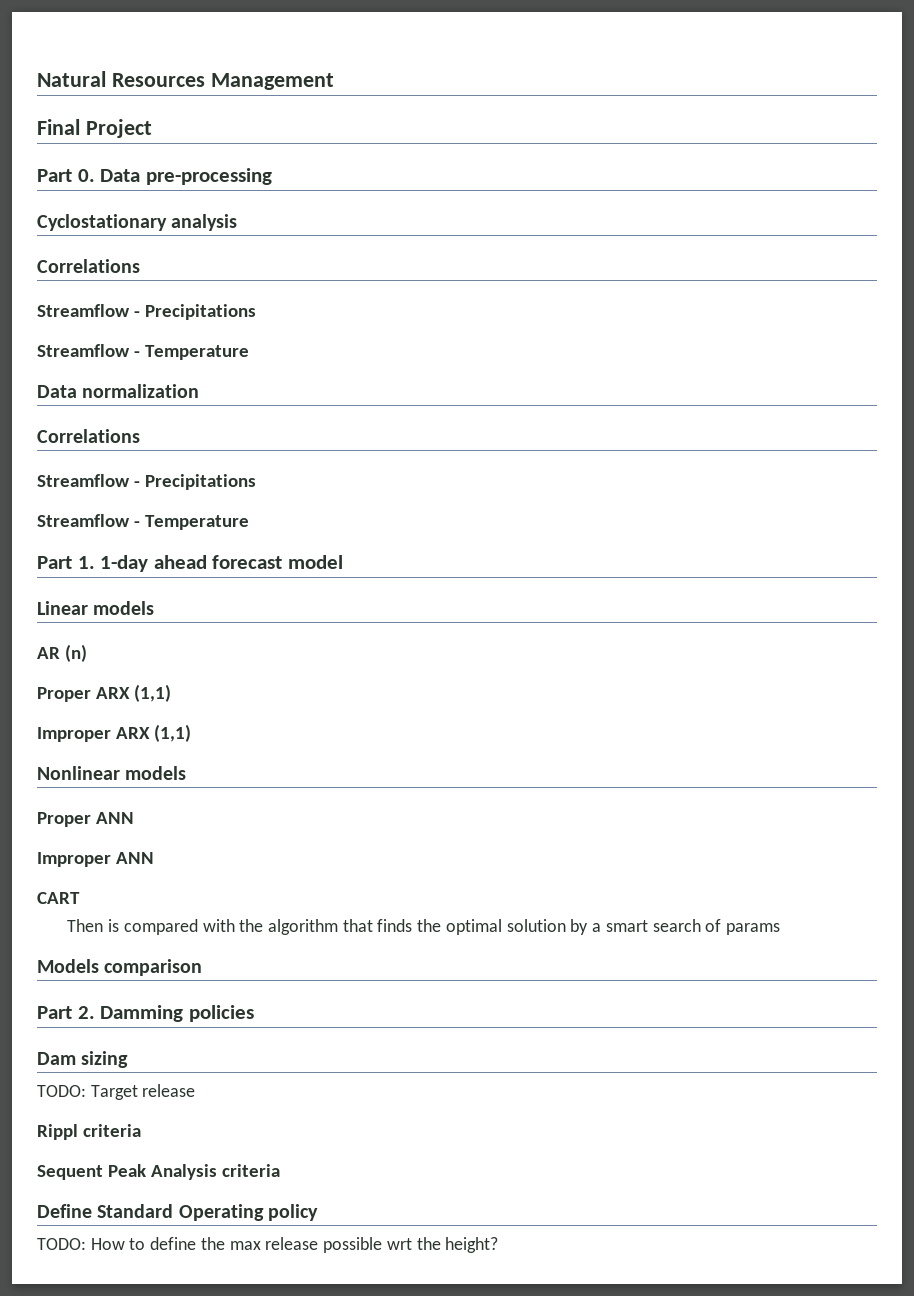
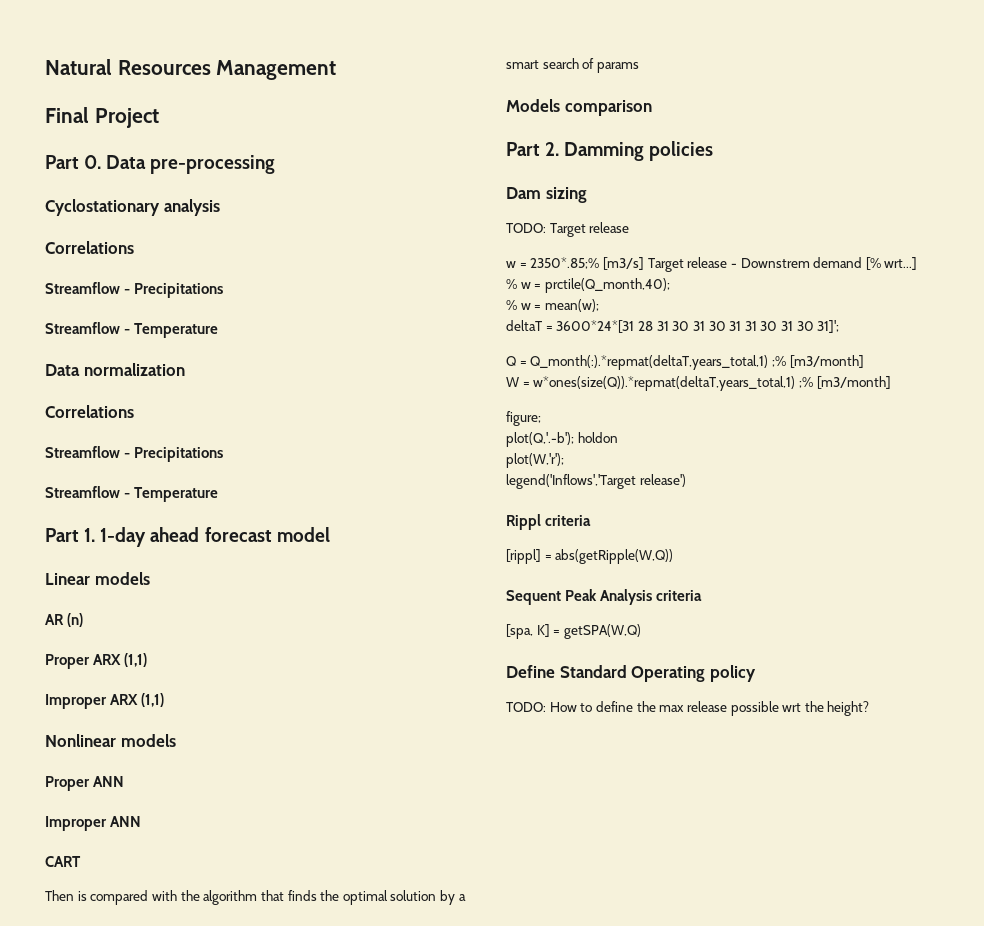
(196, 1090) none -> [506,257,918,272] [506,278,670,293] [506,299,599,312] [506,320,840,333] [506,355,864,370] [506,376,891,391] [506,411,541,426] [506,432,618,447] [506,453,564,468] [506,474,686,489] // w = 2350*.85;% [m3/s] Target release - Downstrem demand [% wrt...] // % w = prctile(Q_month,40); // % w = mean(w); // deltaT = 3600*24*[31 28 31 30 31 30 31 31 30 31 30 31]'; // Q = Q_month(:).*repmat(deltaT,years_total,1) ;% [m3/month] // W = w*ones(size(Q)).*repmat(deltaT,years_total,1) ;% [m3/month] // figure; // plot(Q,'.-b'); holdon // plot(W,'r'); // legend('Inflows','Target release')
(141, 1130) none -> [506,549,674,564] // [rippl] = abs(getRipple(W,Q))
(280, 1170) none -> [506,624,641,639] // [spa, K] = getSPA(W,Q)

